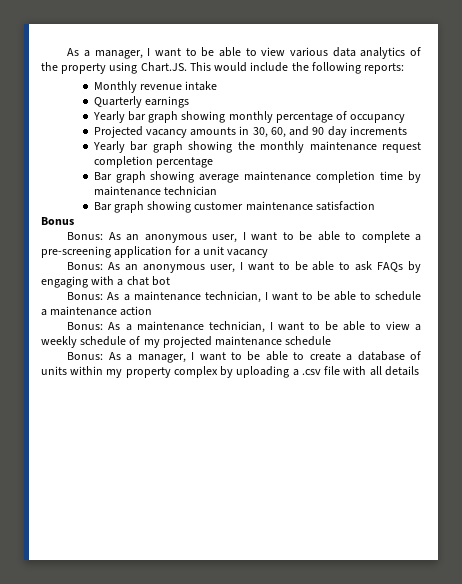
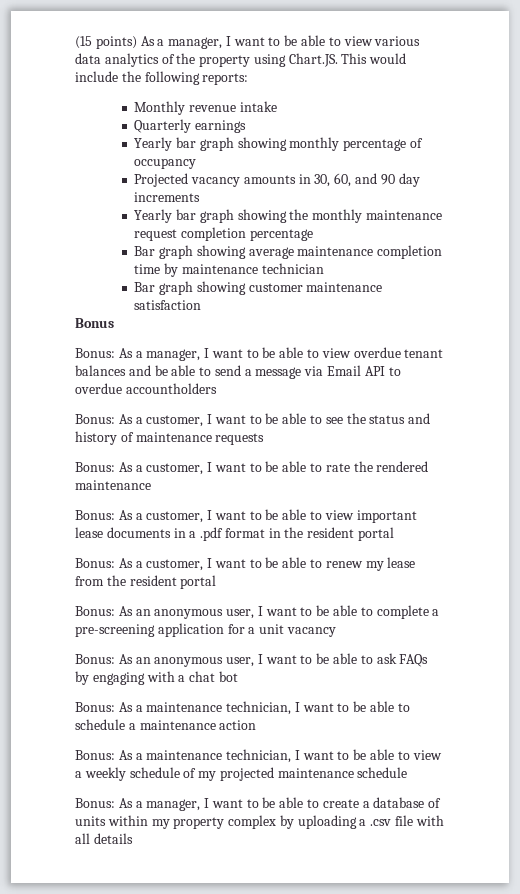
(67, 52) none -> [75,36,137,49] (15 points)
(74, 221) none -> [75,347,444,361] [75,365,401,379] [75,383,217,394] [75,413,431,427] [75,431,265,445] [75,461,429,475] [75,480,151,490] [75,509,417,523] [75,527,395,541] [75,557,416,571] [75,575,217,589] // Bonus: As a manager, I want to be able to view overdue tenant balances and be able to send a message via Email API to overdue accountholders // Bonus: As a customer, I want to be able to see the status and history of maintenance requests // Bonus: As a customer, I want to be able to rate the rendered maintenance // Bonus: As a customer, I want to be able to view important lease documents in a .pdf format in the resident portal // Bonus: As a customer, I want to be able to renew my lease from the resident portal

